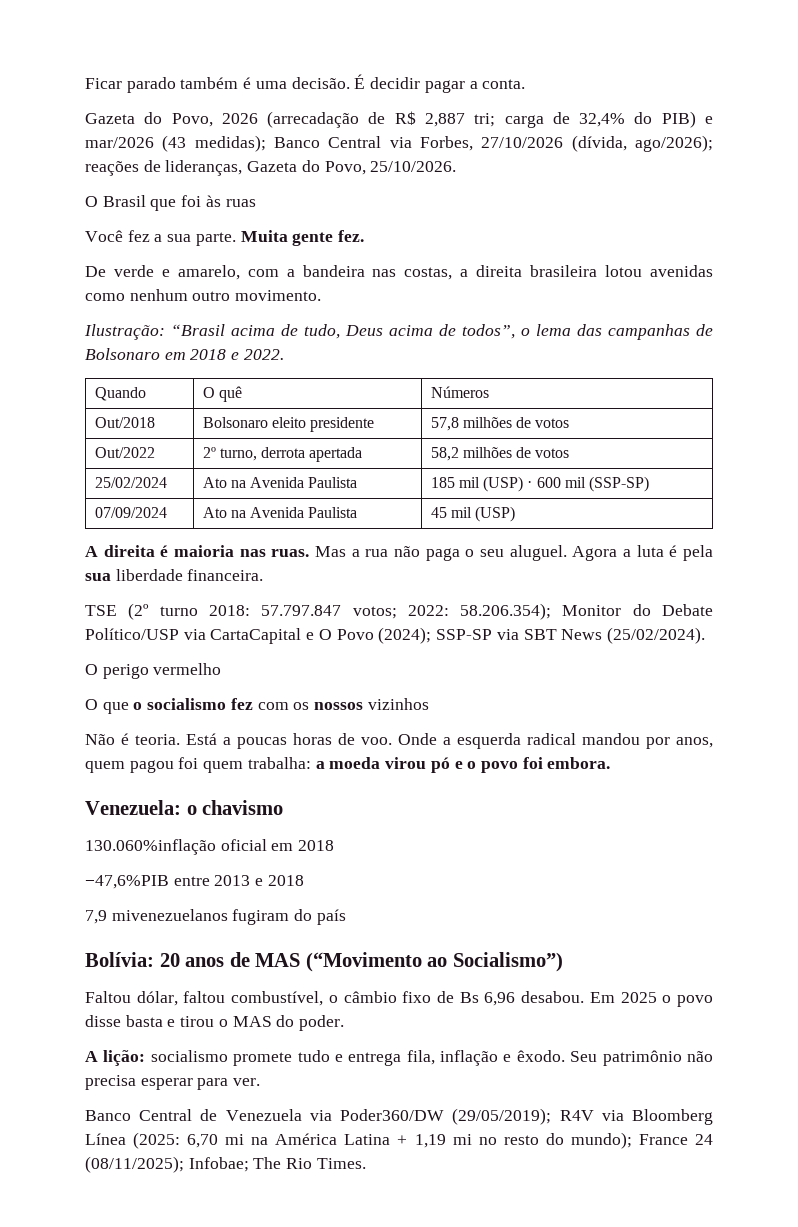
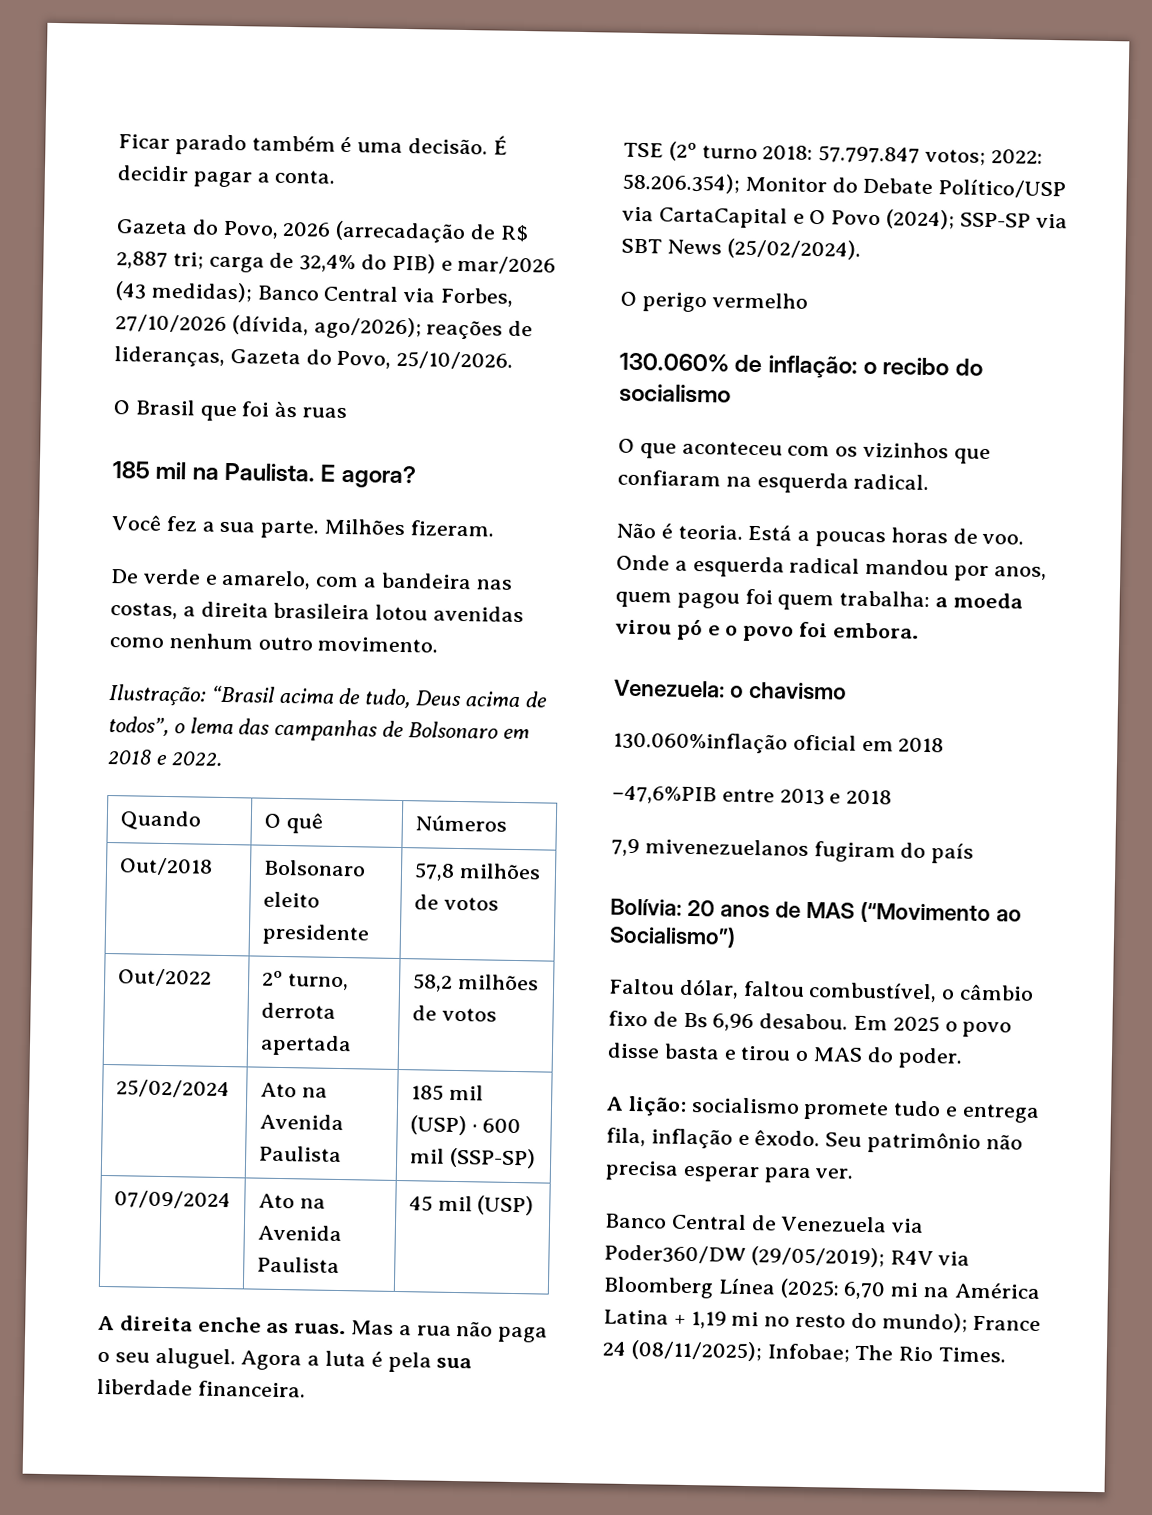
(256, 203) none -> [112,461,416,489] // 185 mil na Paulista. E agora?
[240,230,365,246] Muita gente fez. -> [324,518,495,537] Milhões fizeram.
[160,545,266,557] é maioria nas -> [197,1316,290,1334] enche as
(222, 669) none -> [619,352,983,379] [619,383,731,404] // 130.060% de inflação: o recibo do socialismo
[133,698,253,710] o socialismo fez -> [681,440,783,456] aconteceu
[314,702,364,710] nossos -> (859, 451) none
(429, 704) none -> [953,448,991,465] [617,469,930,494] que confiaram na esquerda radical.

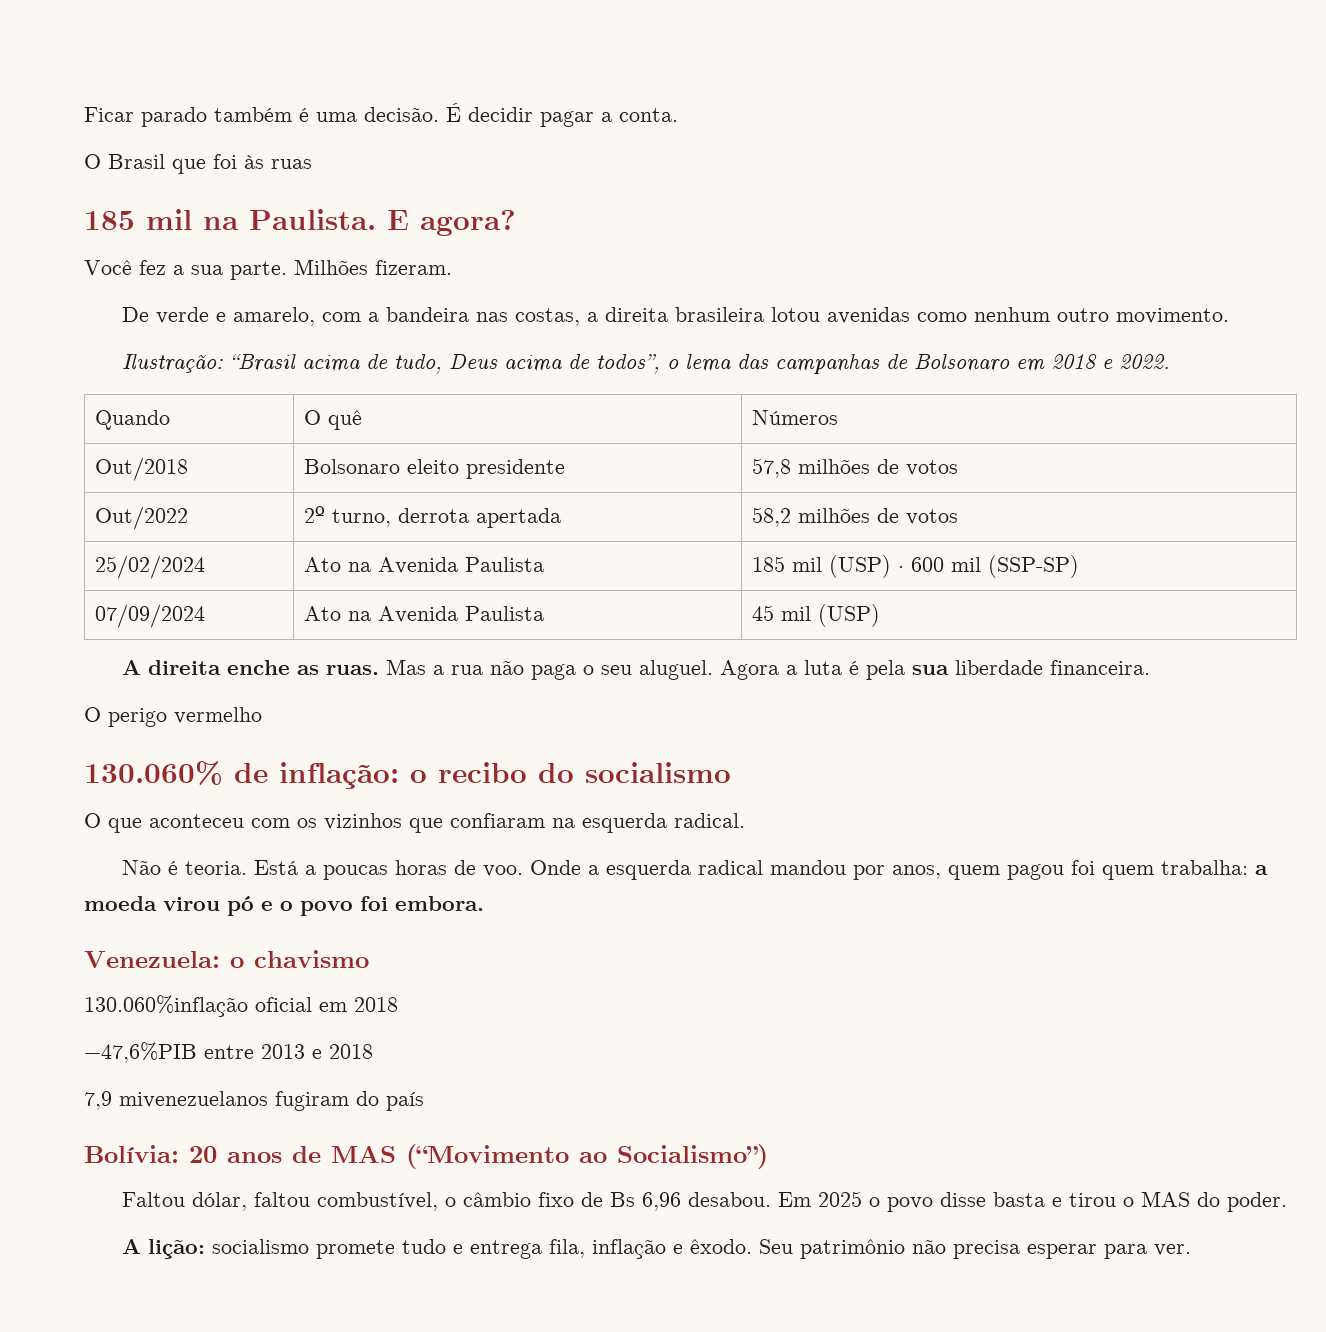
[116,219,529,244] [116,251,557,275] [115,281,515,307] [115,314,534,340] [114,346,514,370] // Gazeta do Povo, 2026 (arrecadação de R$ 2,887 tri; carga de 32,4% do PIB) e mar/2026 (43 medidas); Banco Central via Forbes, 27/10/2026 (dívida, ago/2026); reações de lideranças, Gazeta do Povo, 25/10/2026. -> (678, 115) none
[623,141,1043,166] [622,172,1067,199] [622,206,1068,230] [621,238,861,260] // TSE (2º turno 2018: 57.797.847 votos; 2022: 58.206.354); Monitor do Debate Político/USP via CartaCapital e O Povo (2024); SSP-SP via SBT News (25/02/2024). -> (1150, 667) none
[604,1213,925,1234] [604,1244,971,1268] [603,1276,1041,1300] [603,1309,1042,1333] [602,1340,1007,1363] // Banco Central de Venezuela via Poder360/DW (29/05/2019); R4V via Bloomberg Línea (2025: 6,70 mi na América Latina + 1,19 mi no resto do mundo); France 24 (08/11/2025); Infobae; The Rio Times. -> (1191, 1250) none

